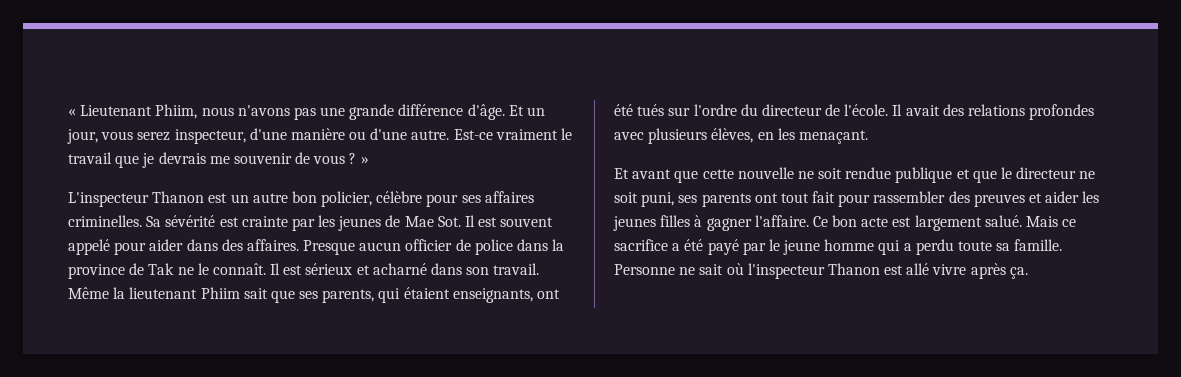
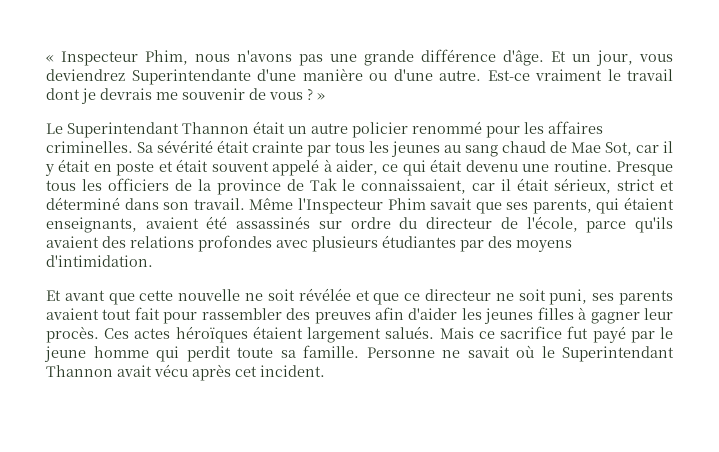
[80,104,198,119] Lieutenant Phiim, -> [61,50,188,66] Inspecteur Phim,
[137,129,246,144] serez inspecteur, -> [46,69,251,85] deviendrez Superintendante
[115,155,140,168] que -> [46,88,80,100] dont
[68,191,481,207] L'inspecteur Thanon est un autre bon policier, célèbre pour ses -> [46,121,544,138] Le Superintendant Thannon était un autre policier renommé pour les
[219,217,239,227] est -> [217,140,249,153] était
[318,215,554,231] [68,239,565,255] [68,263,540,279] [68,287,268,299] les jeunes de Mae Sot. Il est souvent appelé pour aider dans des affaires. Presque aucun officier de police dans la province de Tak ne le connaît. Il est sérieux et acharné dans son travail. Même la lieutenant Phiim sait -> [335,141,673,157] [45,159,673,176] [46,178,674,195] [46,197,473,214] tous les jeunes au sang chaud de Mae Sot, car il y était en poste et était souvent appelé à aider, ce qui était devenu une routine. Presque tous les officiers de la province de Tak le connaissaient, car il était sérieux, strict et déterminé dans son travail. Même l'Inspecteur Phim savait
[537,289,561,299] [614,104,940,116] ont été tués sur l'ordre du directeur de l'école. Il avait -> [145,216,674,233] [46,236,99,248] avaient été assassinés sur ordre du directeur de l'école, parce qu'ils avaient
[711,128,868,144] élèves, en les menaçant. -> [382,235,572,252] [46,255,153,267] étudiantes par des moyens d'intimidation.
[845,167,953,183] rendue publique -> [298,288,351,301] révélée
[1001,167,1013,179] le -> [404,293,421,301] ce
[754,193,778,203] ont -> [46,308,99,320] avaient
[1029,191,1080,203] et aider -> [375,307,458,320] afin d'aider
[754,215,1022,231] l'affaire. Ce bon acte est largement salué. -> [644,308,674,320] [46,326,435,343] leur procès. Ces actes héroïques étaient largement salués.
[672,239,704,251] a été -> [567,326,589,339] fut
[903,239,954,255] a perdu -> [186,346,231,362] perdit
[699,263,1028,279] sait où l'inspecteur Thanon est allé vivre après ça. -> [467,345,674,362] [46,364,325,381] savait où le Superintendant Thannon avait vécu après cet incident.

